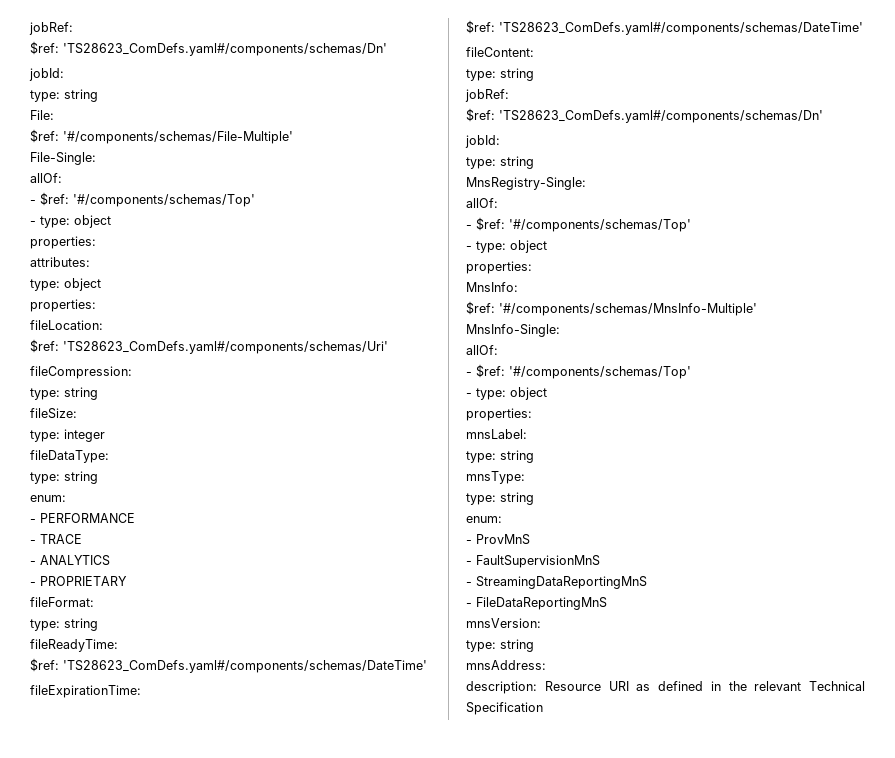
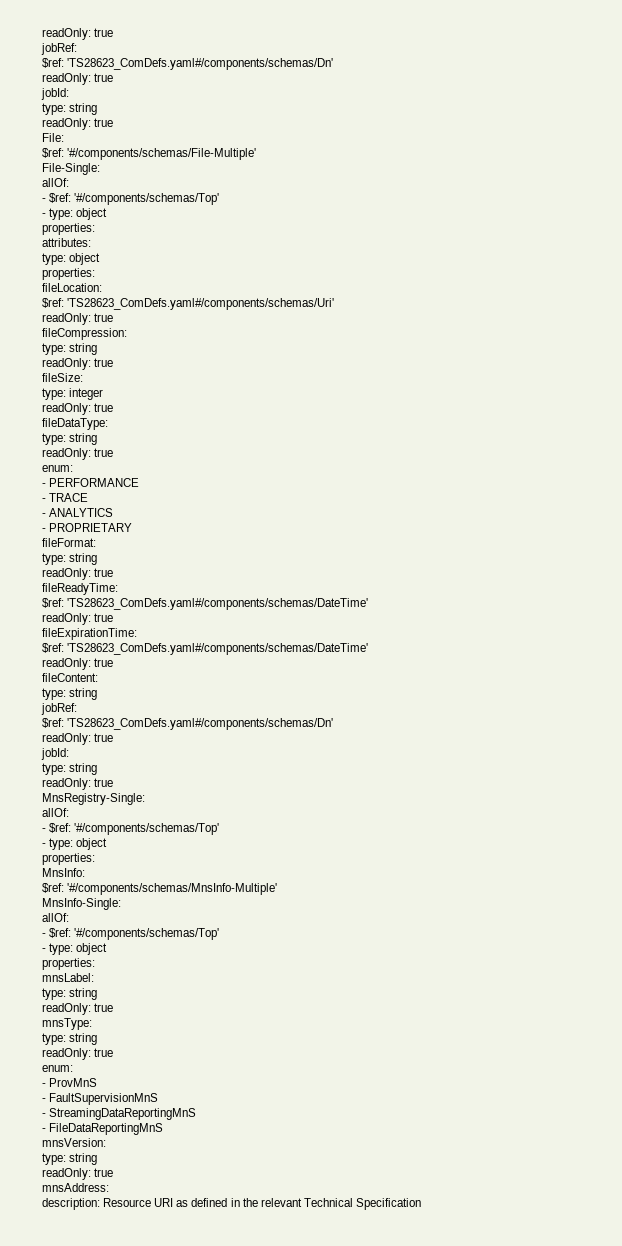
[29,22,73,35] [30,41,387,56] [29,68,64,81] [30,89,98,102] jobRef: // $ref: 'TS28623_ComDefs.yaml#/components/schemas/Dn' // jobId: // type: string -> [42,28,114,40] [41,43,77,55] [42,58,334,70] [42,73,114,85] [41,88,69,100] [42,103,98,115] [42,118,114,130] readOnly: true // jobRef: // $ref: 'TS28623_ComDefs.yaml#/components/schemas/Dn' // readOnly: true // jobId: // type: string // readOnly: true
(388, 347) none -> [42,313,114,325] // readOnly: true
(98, 393) none -> [42,358,114,370] // readOnly: true
(105, 435) none -> [42,403,114,415] // readOnly: true
(98, 477) none -> [42,448,114,460] // readOnly: true
(98, 624) none -> [42,568,114,580] // readOnly: true
(427, 666) none -> [42,613,114,625] // readOnly: true
(863, 28) none -> [42,658,114,670] // readOnly: true
[465,135,500,148] [466,156,534,169] // jobId: // type: string -> [42,733,114,745] [41,748,69,760] [42,763,98,775] [42,778,114,790] // readOnly: true // jobId: // type: string // readOnly: true
(534, 456) none -> [42,1003,114,1015] // readOnly: true
(534, 498) none -> [42,1048,114,1060] // readOnly: true
(534, 645) none -> [42,1168,114,1180] // readOnly: true

